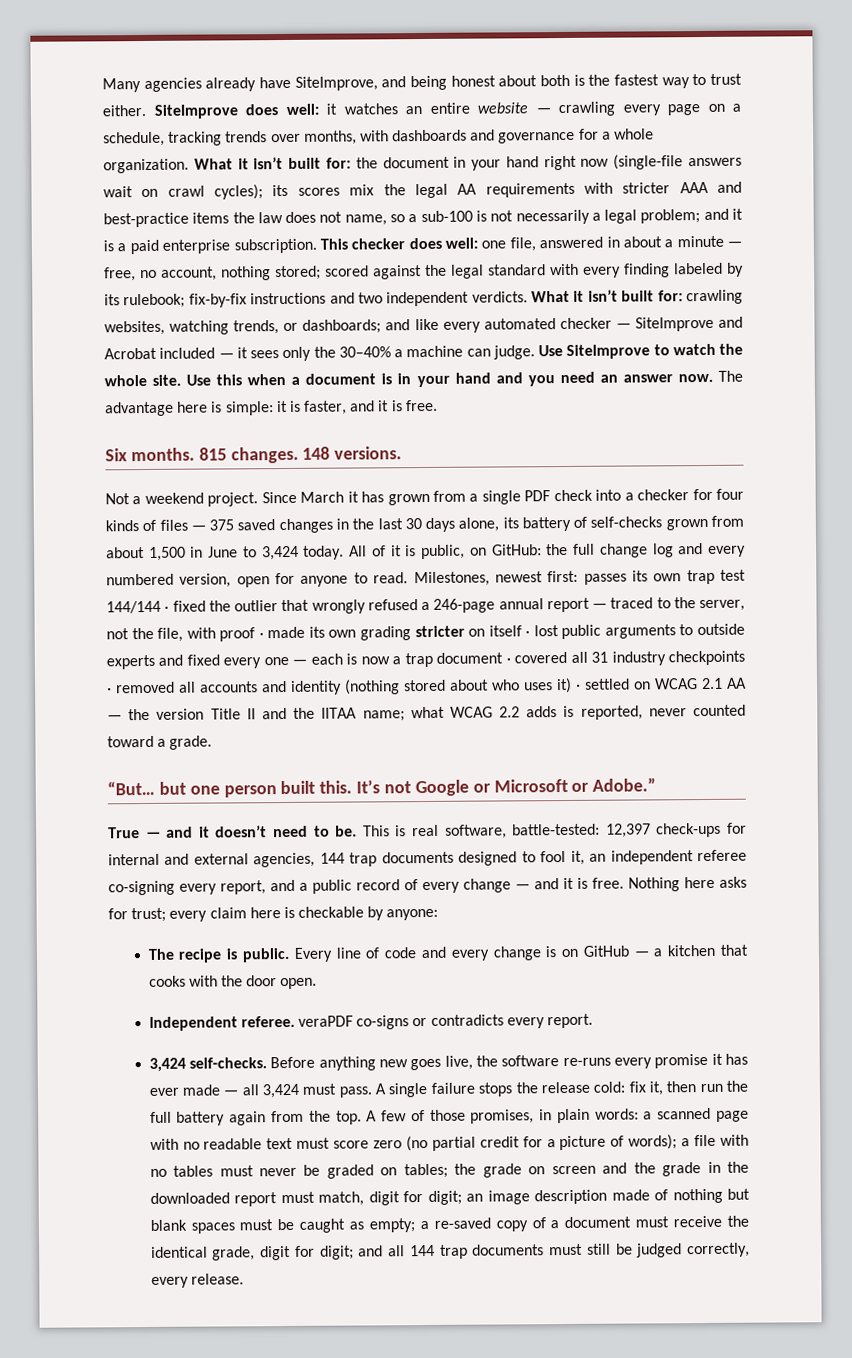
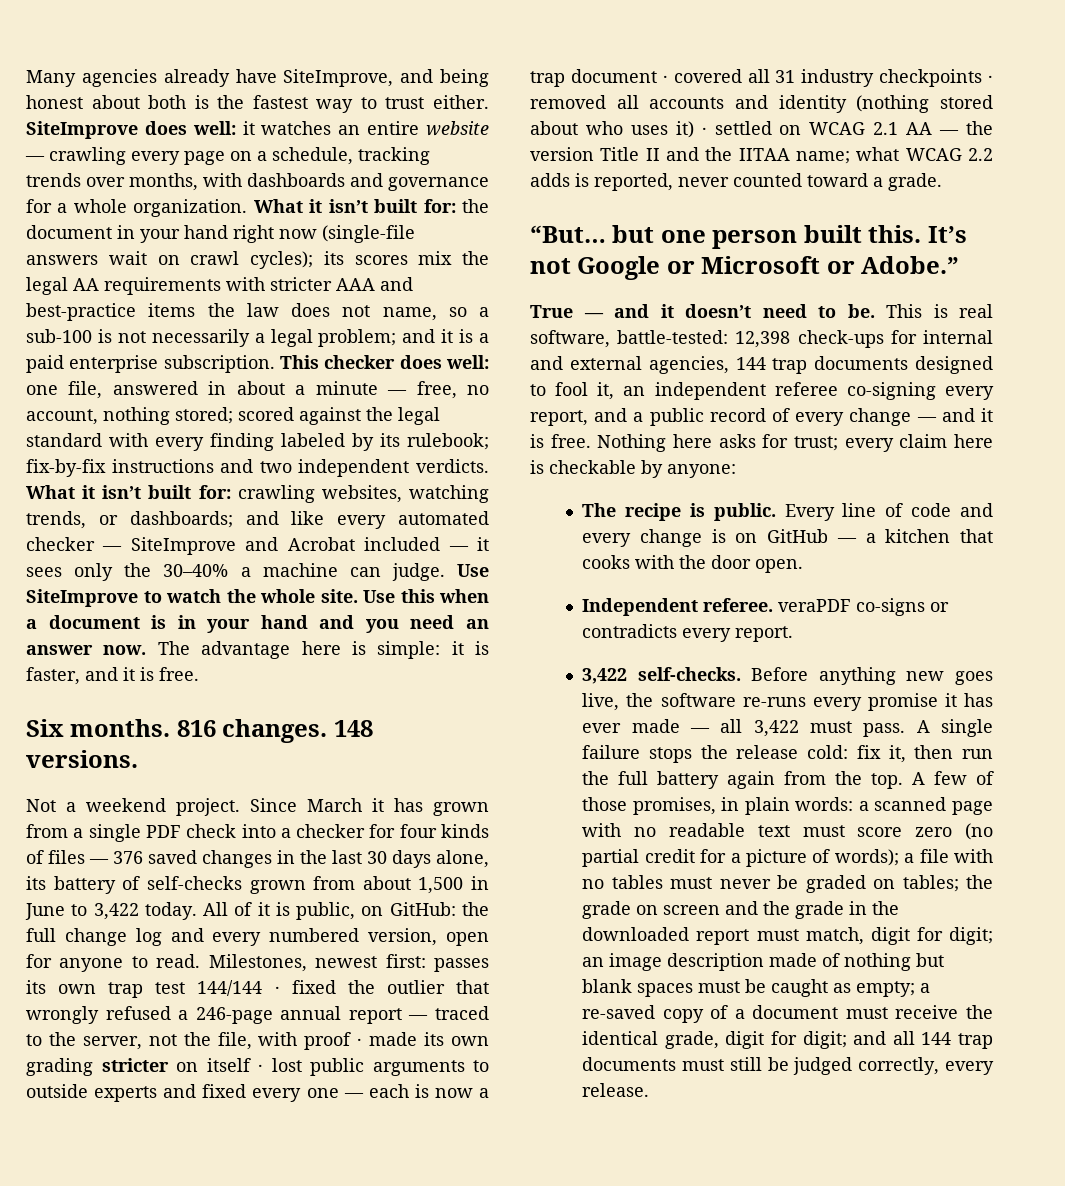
[198,447,227,461] 815 -> [176,720,216,737] 816
[209,519,235,531] 375 -> [113,851,143,864] 376
[261,545,299,561] 3,424 -> [93,903,139,920] 3,422
[605,823,651,838] 12,397 -> [735,331,791,348] 12,398
[148,1057,186,1072] 3,424 -> [582,668,628,684] 3,422
[262,1083,300,1099] 3,424 -> [753,720,799,737] 3,422

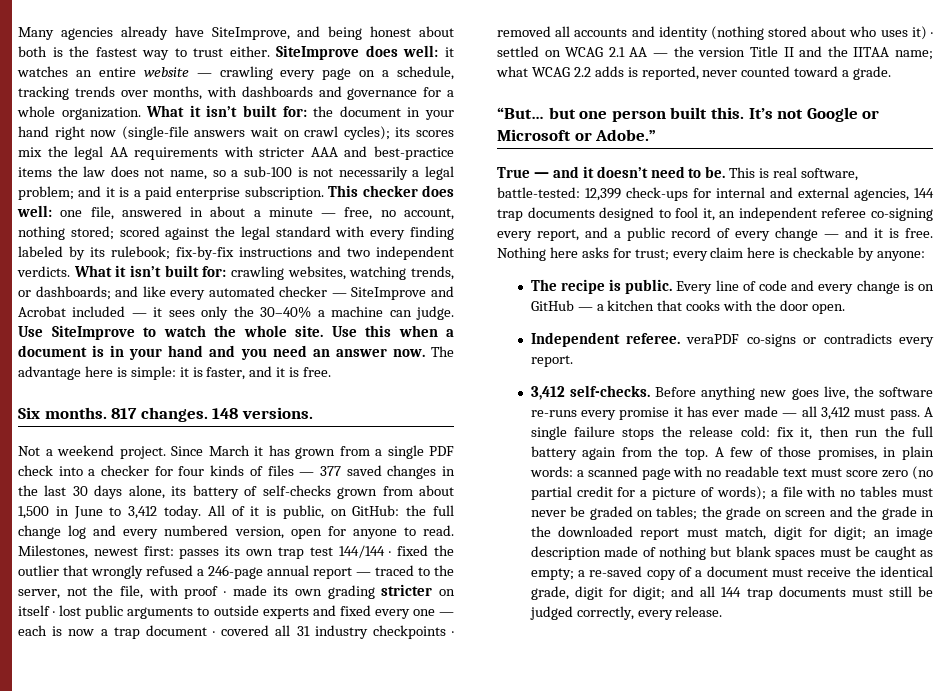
[176,720,216,737] 816 -> [111,408,138,419] 817
[113,851,143,864] 376 -> [319,466,341,476] 377
[93,903,139,920] 3,422 -> [128,506,158,519] 3,412
[735,331,791,348] 12,398 -> [585,188,621,201] 12,399
[582,668,628,684] 3,422 -> [530,386,565,400] 3,412
[753,720,799,737] 3,422 -> [820,407,850,420] 3,412

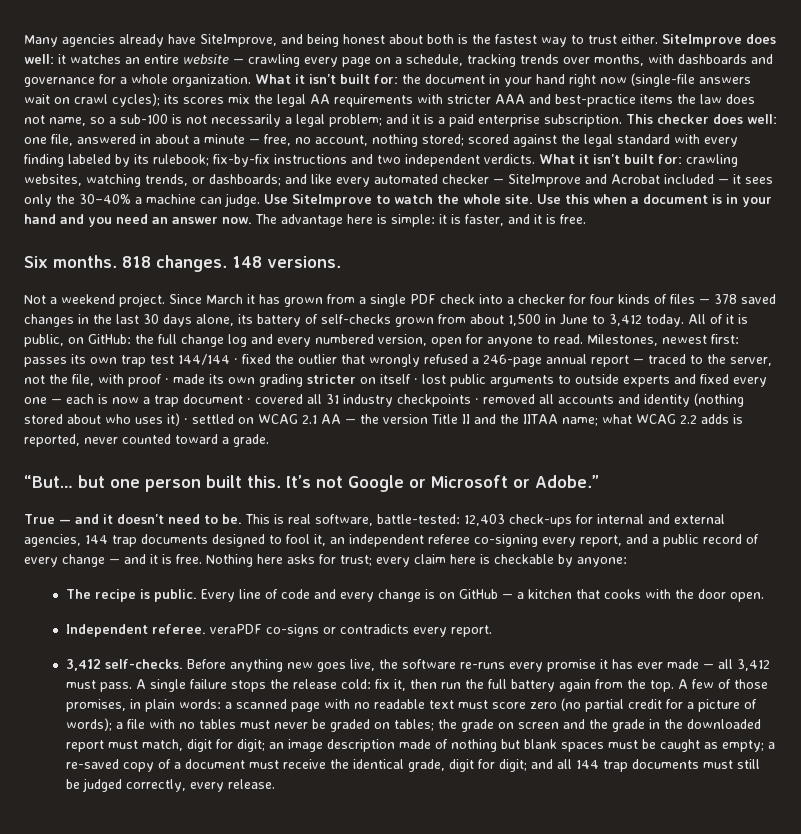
[111,408,138,419] 817 -> [122,256,151,268] 818
[319,466,341,476] 377 -> [714,294,737,304] 378
[585,188,621,201] 12,399 -> [464,514,505,526] 12,403

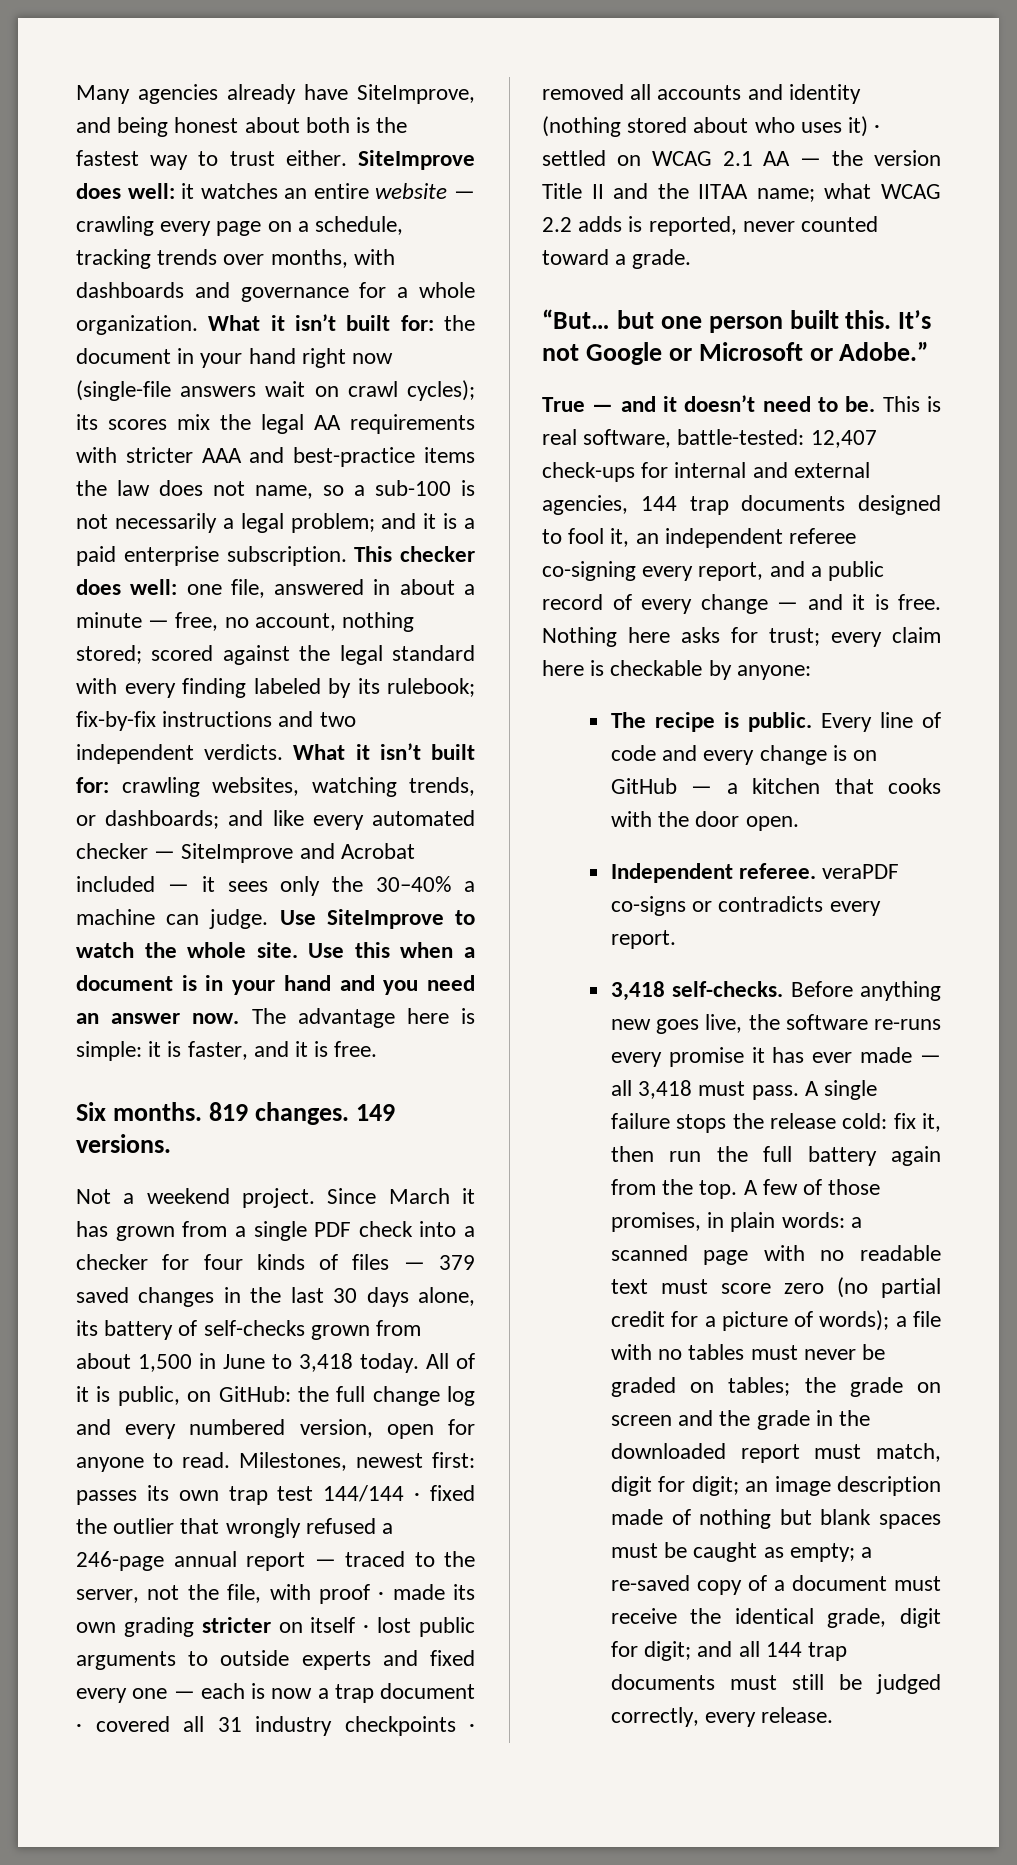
[122,255,262,272] 818 changes. 148 -> [208,1102,395,1125] 819 changes. 149
[714,294,737,304] 378 -> [438,1255,475,1270] 379
[609,314,642,326] 3,412 -> [299,1353,353,1372] 3,418
[464,514,505,526] 12,403 -> [810,430,877,448] 12,407
[65,659,101,671] 3,412 -> [610,981,665,1001] 3,418
[736,659,770,671] 3,412 -> [638,1080,693,1099] 3,418

